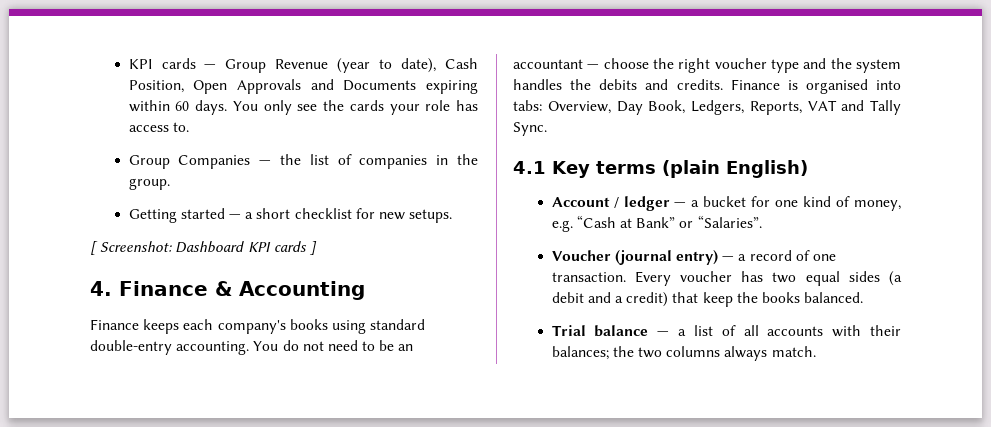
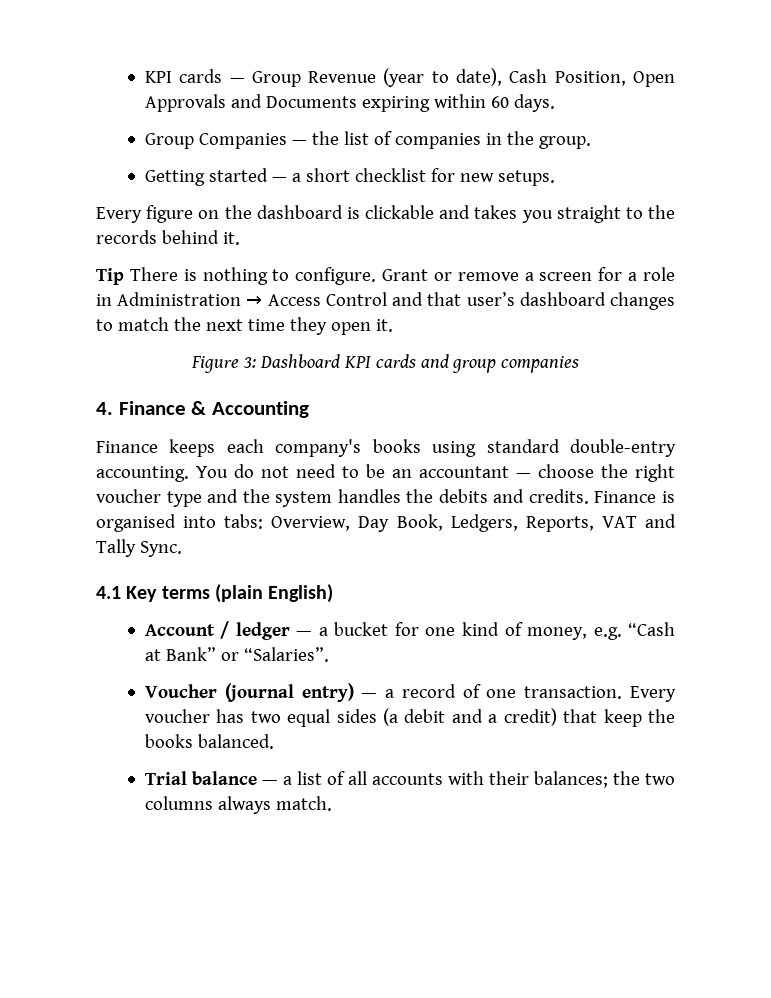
[232,100,479,115] [128,122,189,132] You only see the cards your role has access to. -> (555, 103) none
[90,241,317,255] [ Screenshot: Dashboard KPI cards ] -> [96,205,675,223] [96,230,240,245] [96,267,675,285] [96,292,675,310] [96,317,393,335] [190,354,580,373] Every figure on the dashboard is clickable and takes you straight to the records behind it. // Tip There is nothing to configure. Grant or remove a screen for a role in Administration → Access Control and that user’s dashboard changes to match the next time they open it. // Figure 3: Dashboard KPI cards and group companies

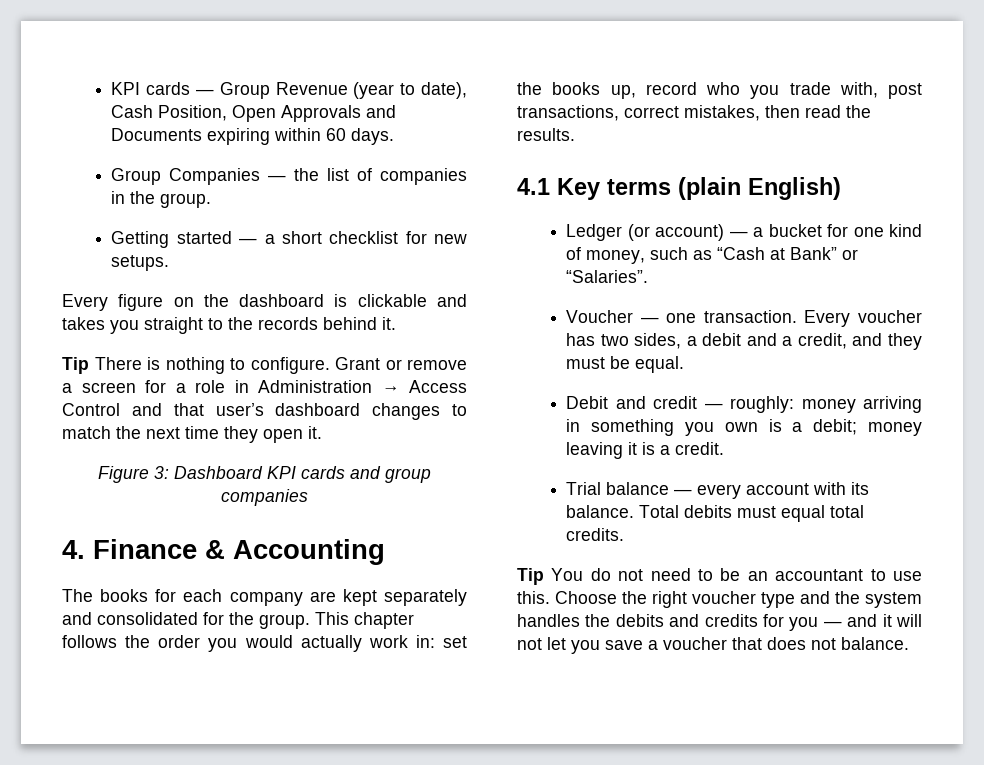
[96,439,676,457] [96,466,189,482] Finance keeps each company's books using standard double-entry accounting. -> [62,589,467,606] [62,612,414,629] [62,635,467,652] [517,82,922,99] [517,105,871,121] [517,128,575,141] [517,177,841,200] [566,224,923,241] [566,247,859,264] [566,270,649,283] [566,310,922,327] [566,333,922,350] [566,356,685,373] [566,396,922,413] [566,419,922,436] [566,442,725,459] [566,482,870,499] [566,505,865,522] [566,528,625,541] [517,568,544,585] The books for each company are kept separately and consolidated for the group. This chapter follows the order you would actually work in: set the books up, record who you trade with, post transactions, correct mistakes, then read the results. // 4.1 Key terms (plain English) // Ledger (or account) — a bucket for one kind of money, such as “Cash at Bank” or “Salaries”. // Voucher — one transaction. Every voucher has two sides, a debit and a credit, and they must be equal. // Debit and credit — roughly: money arriving in something you own is a debit; money leaving it is a credit. // Trial balance — every account with its balance. Total debits must equal total credits. // Tip
[516,464,594,478] — choose -> [870,569,922,581] [517,591,617,604] to use this. Choose
[528,489,675,504] [96,514,676,532] [96,539,182,557] [96,584,334,603] [144,621,675,640] [144,647,329,662] [144,683,676,702] [144,708,675,727] [144,734,274,749] [144,771,675,788] [144,796,332,814] credits. Finance is organised into tabs: Overview, Day Book, Ledgers, Reports, VAT and Tally Sync. // 4.1 Key terms (plain English) // Account / ledger — a bucket for one kind of money, e.g. “Cash at Bank” or “Salaries”. // Voucher (journal entry) — a record of one transaction. Every voucher has two equal sides (a debit and a credit) that keep the books balanced. // Trial balance — a list of all accounts with their balances; the two columns always match. -> [704,614,922,631] [517,637,909,654] credits for you — and it will not let you save a voucher that does not balance.

